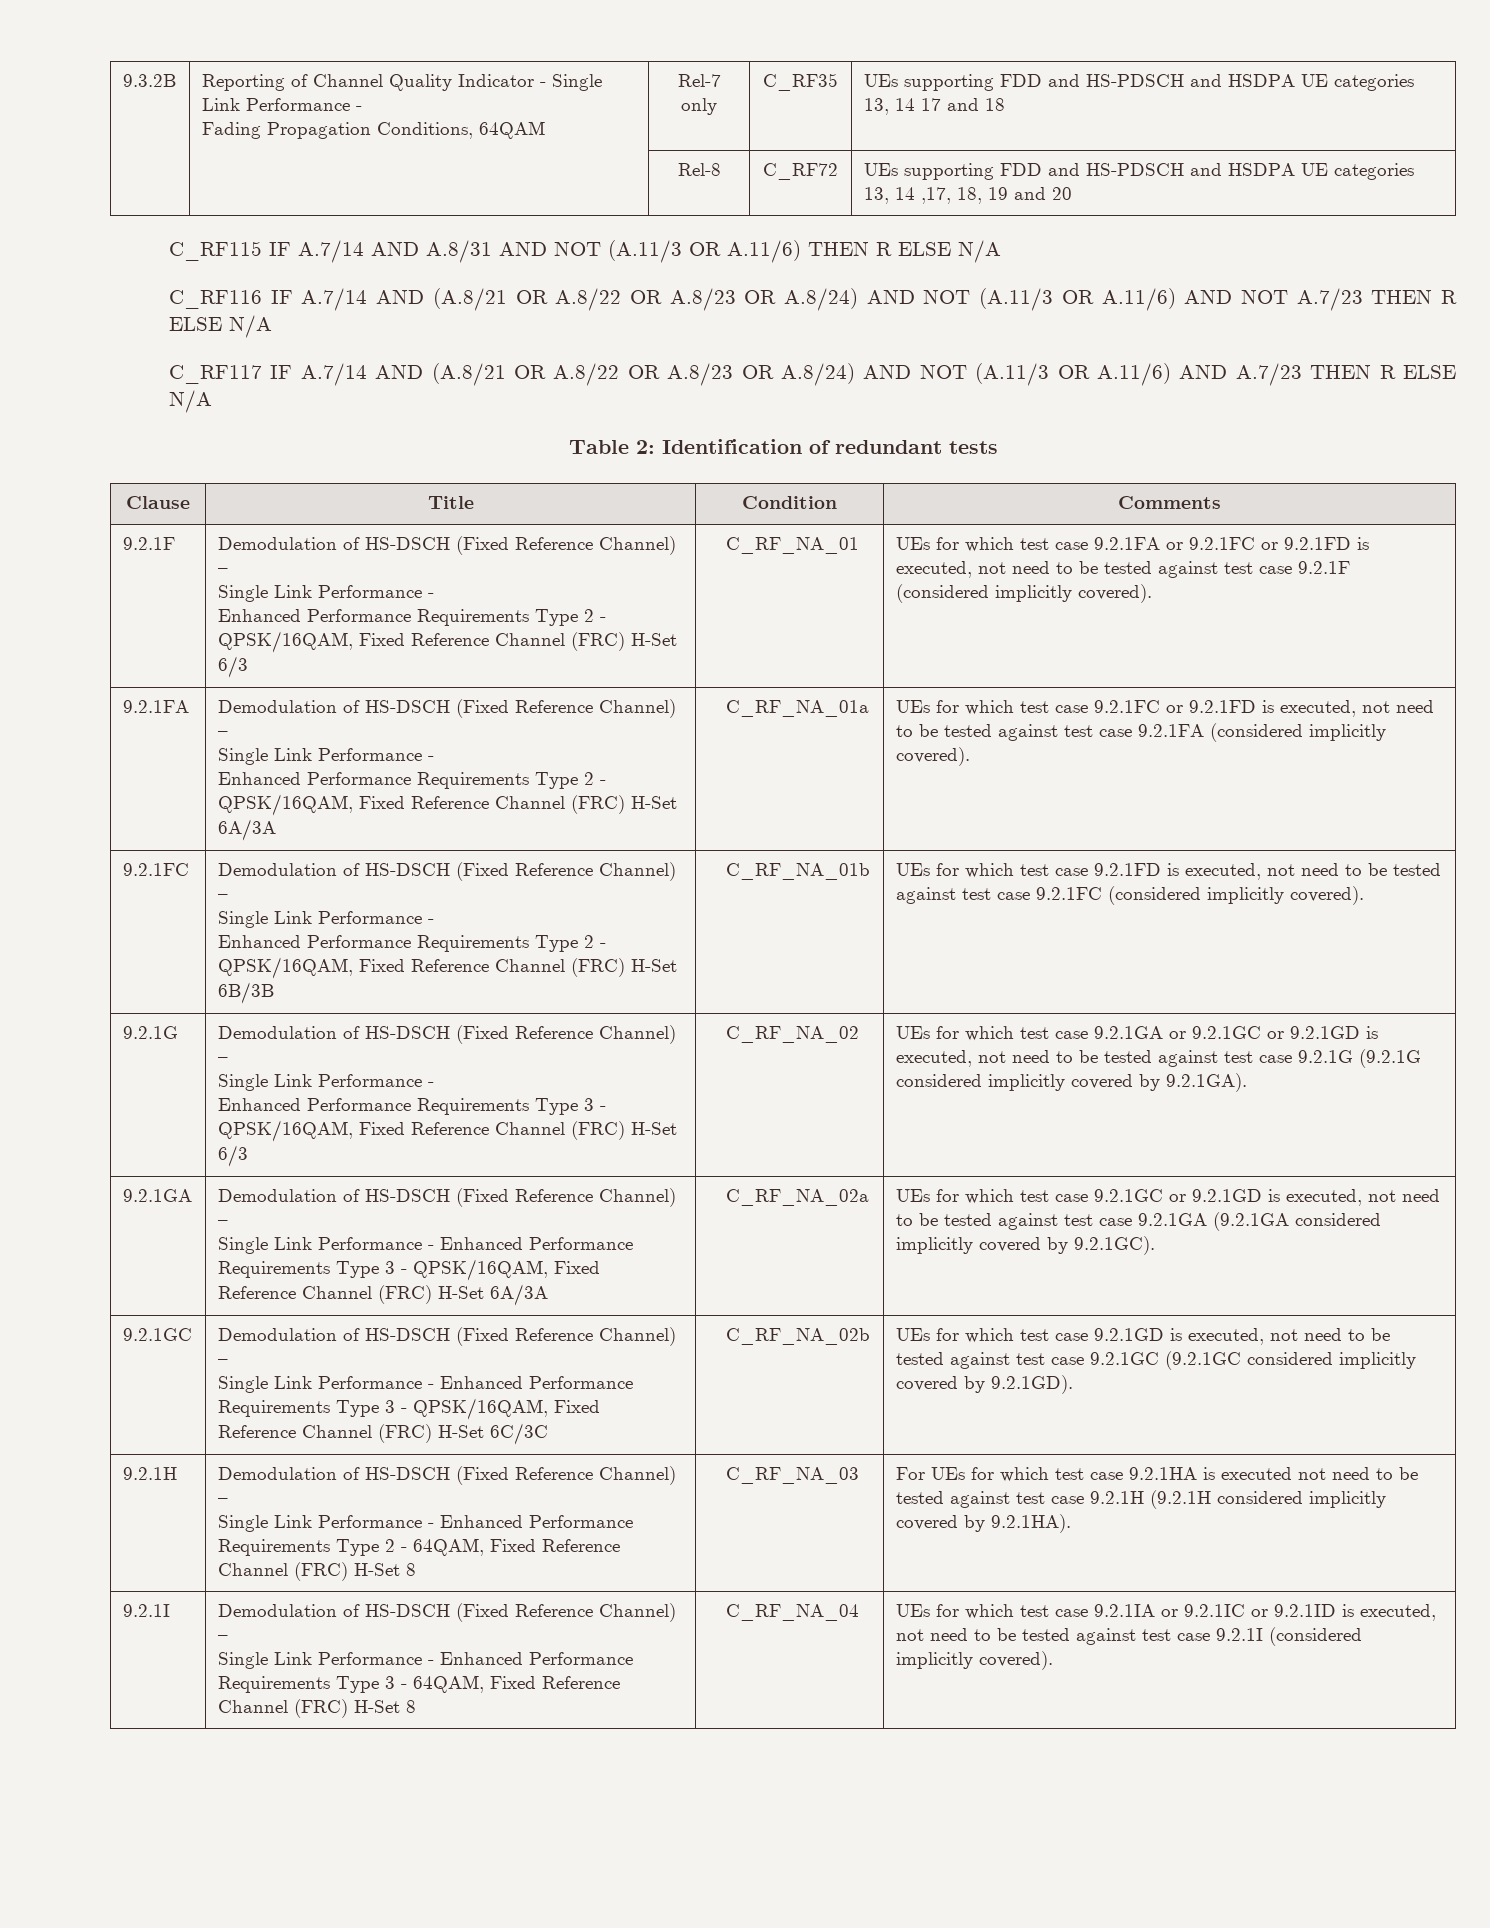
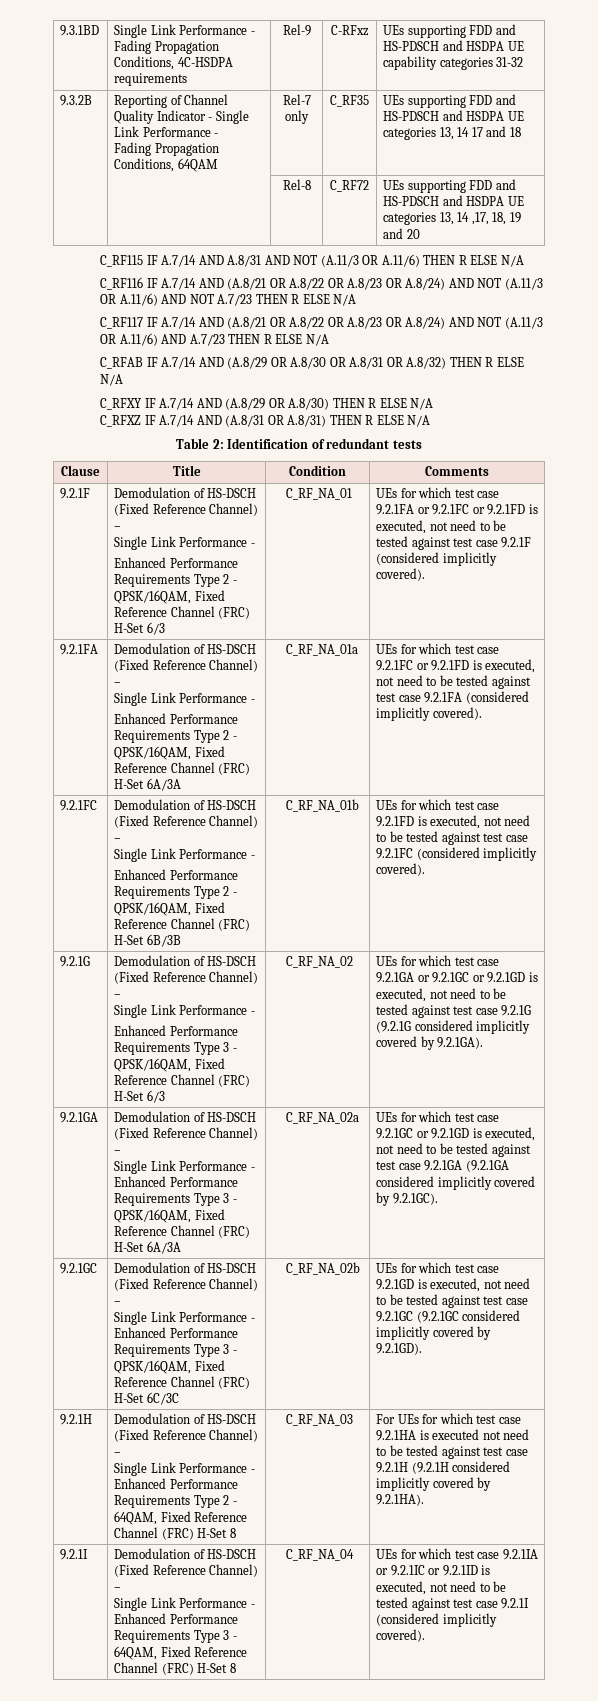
(122, 80) none -> [60,25,100,36] [114,24,255,38] [114,40,219,54] [114,56,233,70] [114,73,188,86] [282,24,311,36] [330,25,369,36] [383,24,516,38] [383,40,524,51] [383,56,524,70] 9.3.1BD | Single Link Performance - Fading Propagation Conditions, 4C-HSDPA requirements | Rel-9 | C-RFxz | UEs supporting FDD and HS-PDSCH and HSDPA UE capability categories 31-32 //
(213, 401) none -> [100,357,524,369] [100,374,124,386] [100,398,434,410] [100,415,431,427] // C_RFAB IF A.7/14 AND (A.8/29 OR A.8/30 OR A.8/31 OR A.8/32) THEN R ELSE N/A // C_RFXY IF A.7/14 AND (A.8/29 OR A.8/30) THEN R ELSE N/A // C_RFXZ IF A.7/14 AND (A.8/31 OR A.8/31) THEN R ELSE N/A

